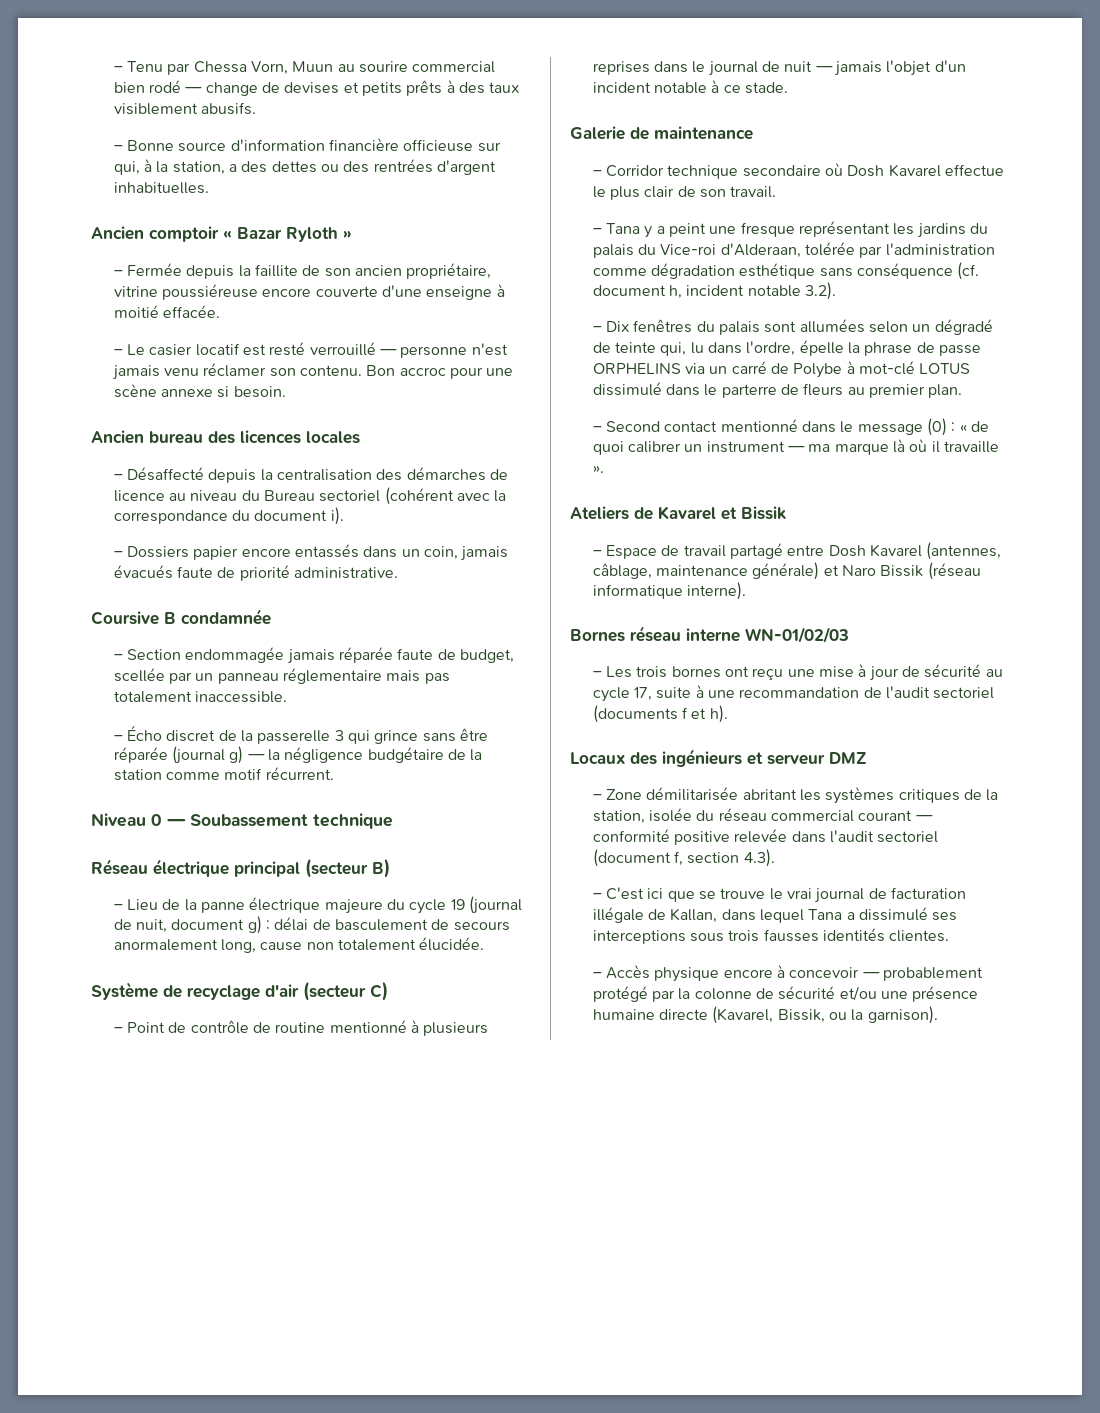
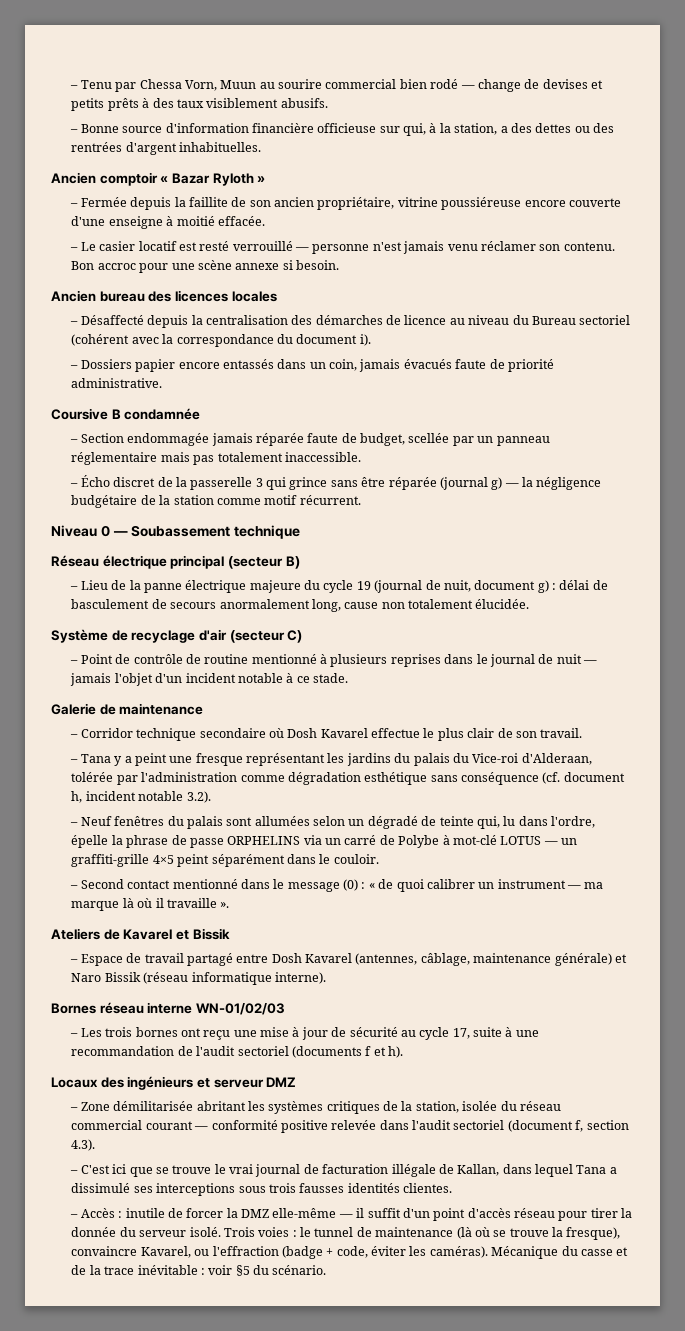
[606,321,630,332] Dix -> [80,816,112,826] Neuf
[592,382,963,398] dissimulé dans le parterre de fleurs au premier plan. -> [543,838,577,845] [71,854,379,867] — un graffiti-grille 4×5 peint séparément dans le couloir.
[654,965,984,982] [592,986,979,1002] [592,1006,938,1024] physique encore à concevoir — probablement protégé par la colonne de sécurité et/ou une présence humaine directe (Kavarel, Bissik, ou la garnison). -> [118,1208,633,1221] [71,1227,621,1240] [71,1246,629,1259] [71,1265,327,1276] : inutile de forcer la DMZ elle-même — il suffit d'un point d'accès réseau pour tirer la donnée du serveur isolé. Trois voies : le tunnel de maintenance (là où se trouve la fresque), convaincre Kavarel, ou l'effraction (badge + code, éviter les caméras). Mécanique du casse et de la trace inévitable : voir §5 du scénario.

